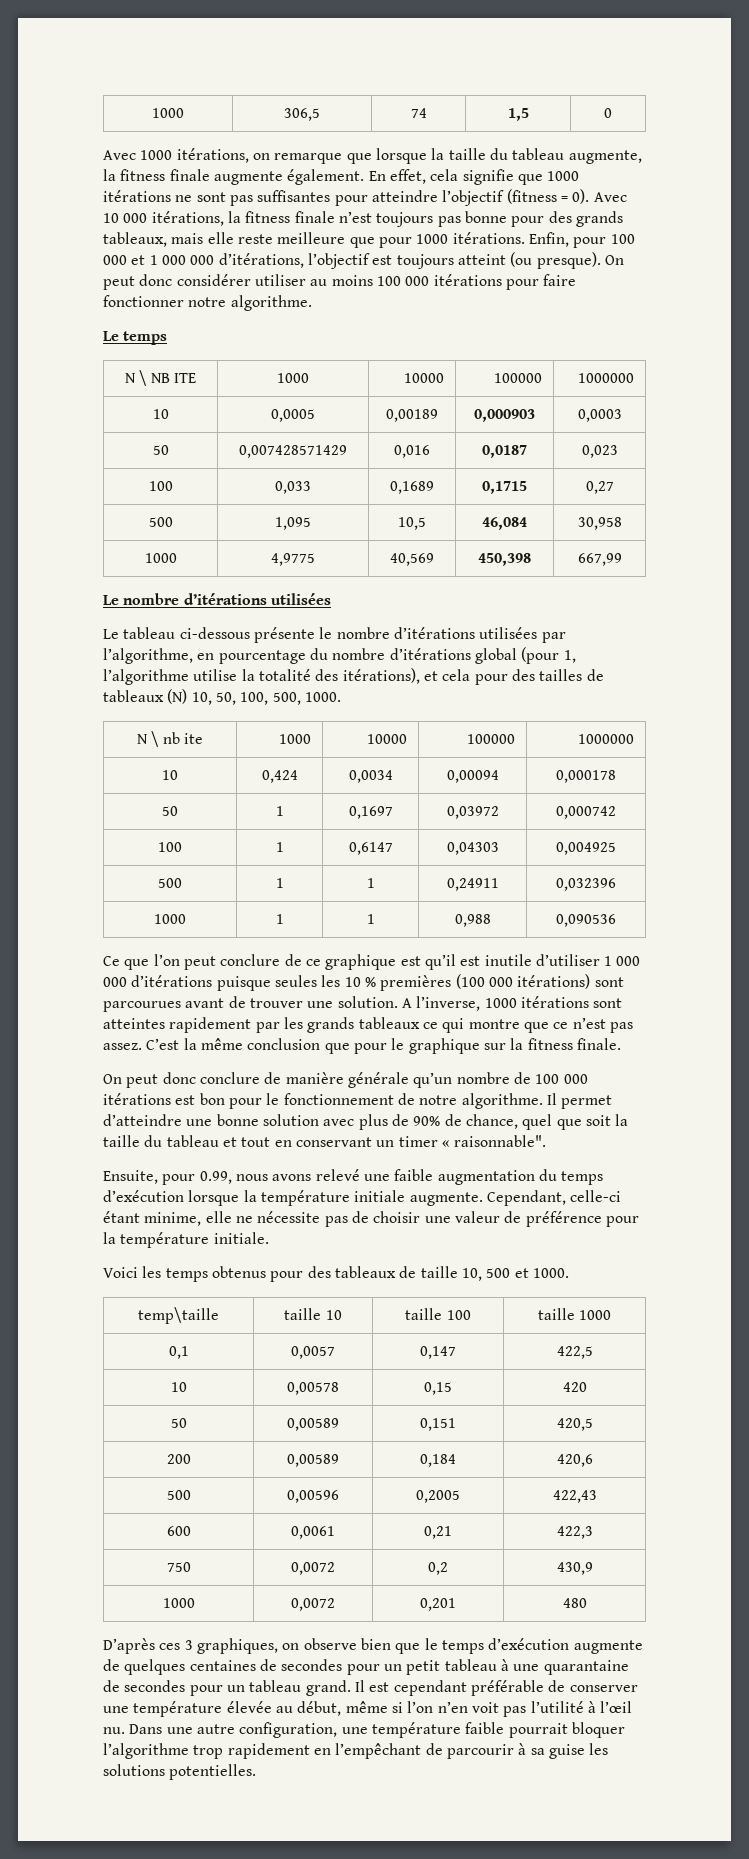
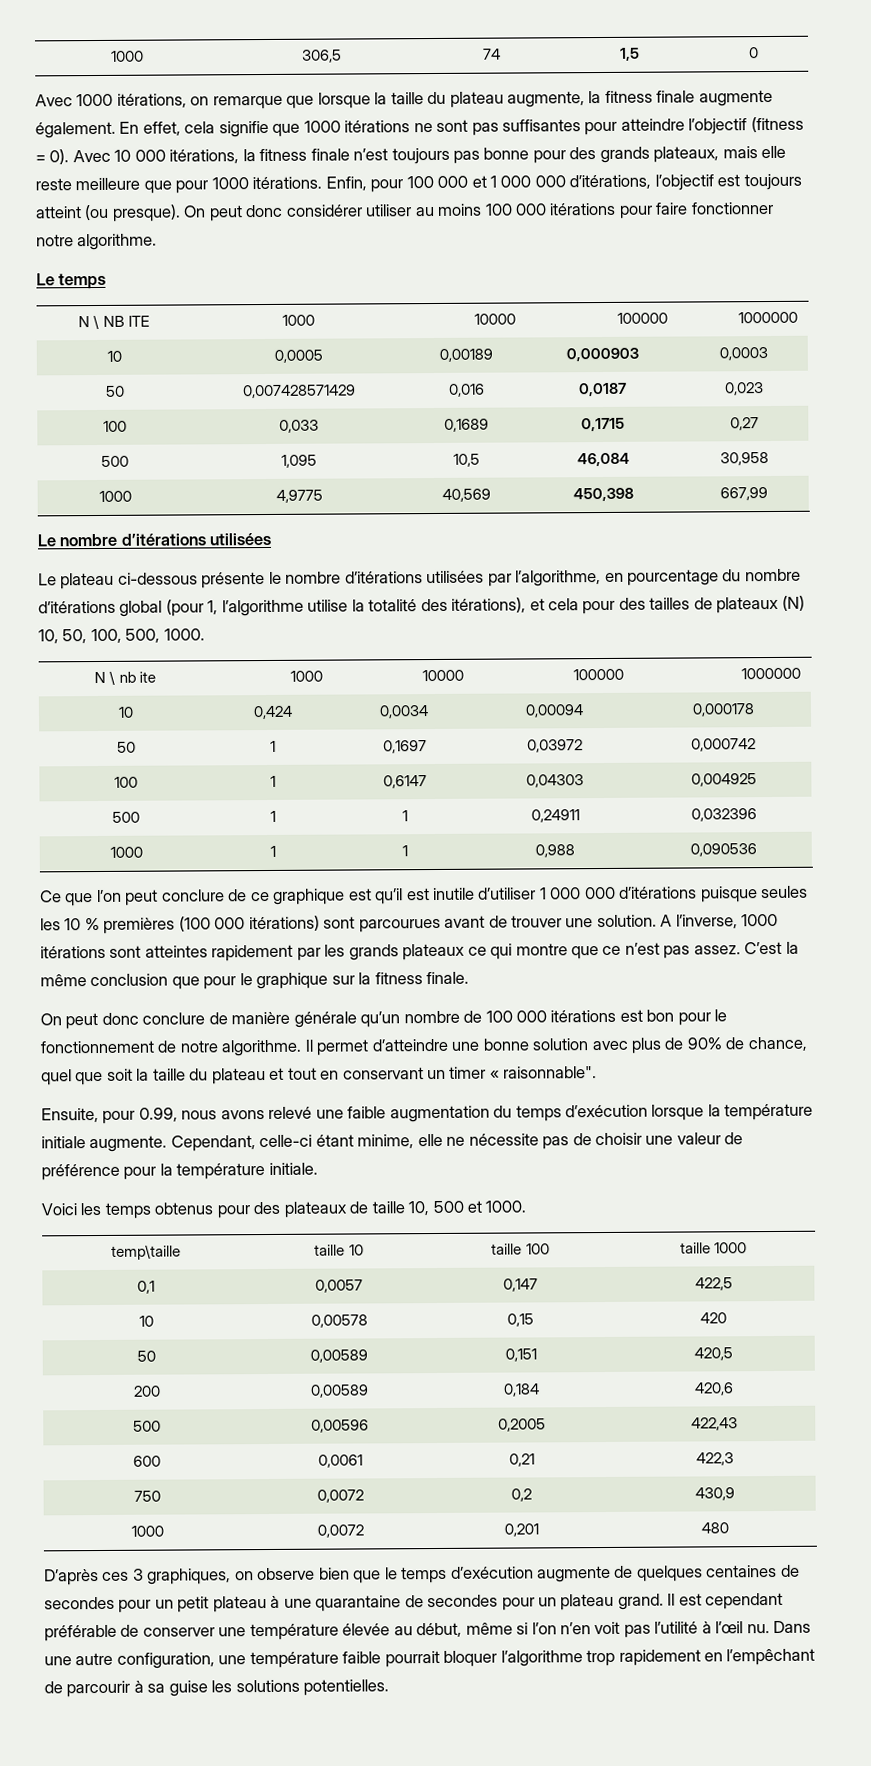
[512,148,565,160] tableau -> [449,91,504,108] plateau
[103,232,167,247] tableaux, -> [653,146,720,163] plateaux,
[123,627,176,639] tableau -> [60,572,115,590] plateau
[103,690,164,702] tableaux -> [716,596,780,614] plateaux
[358,1017,420,1029] tableaux -> [402,943,466,961] plateaux
[166,1135,219,1147] tableau -> [211,1068,266,1085] plateau
[334,1266,396,1278] tableaux -> [283,1201,347,1218] plateaux
[444,1659,497,1671] tableau -> [212,1596,267,1613] plateau
[249,1680,302,1692] tableau -> [560,1593,615,1611] plateau

